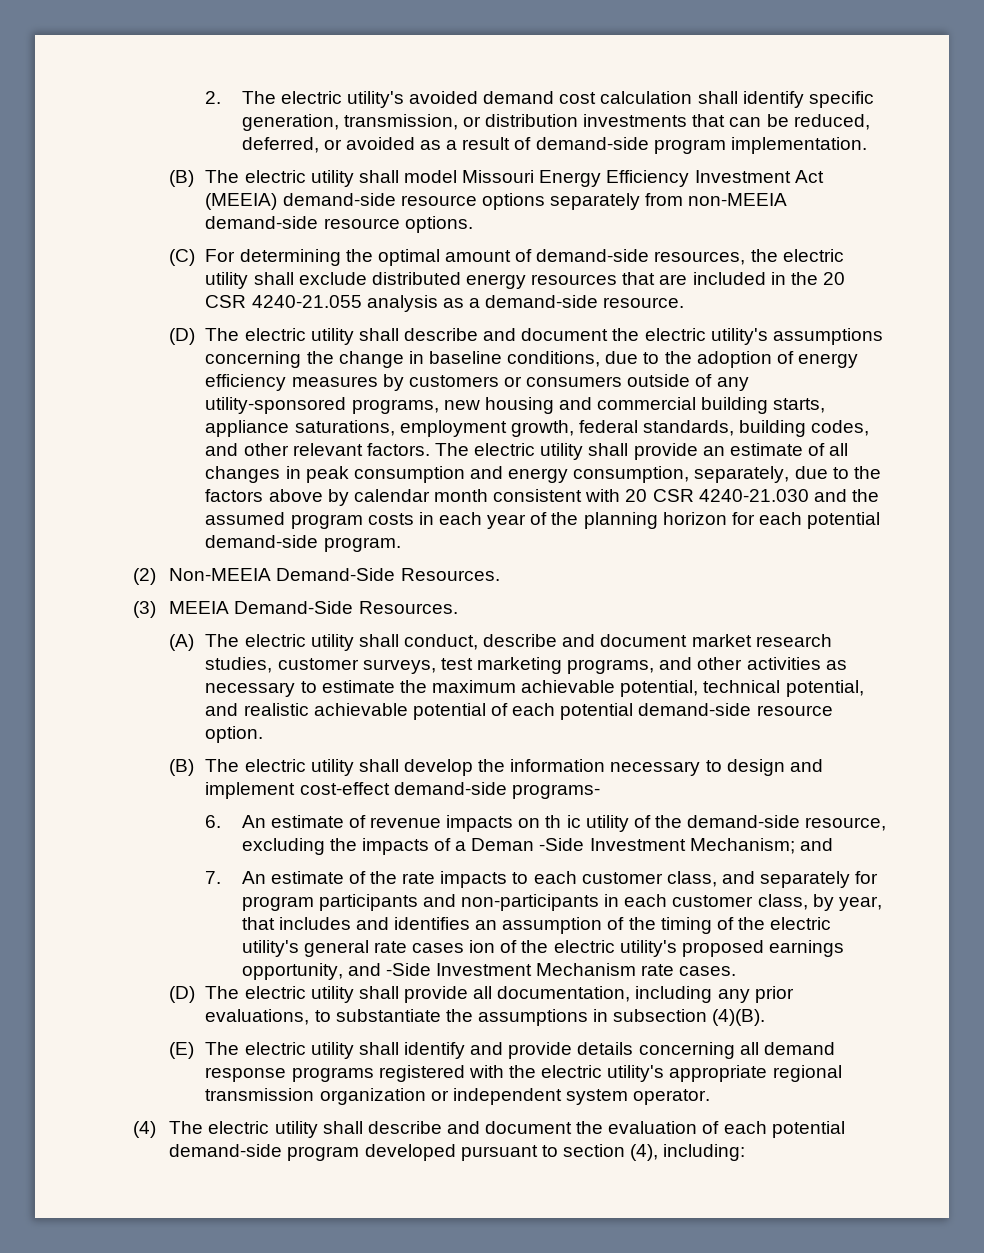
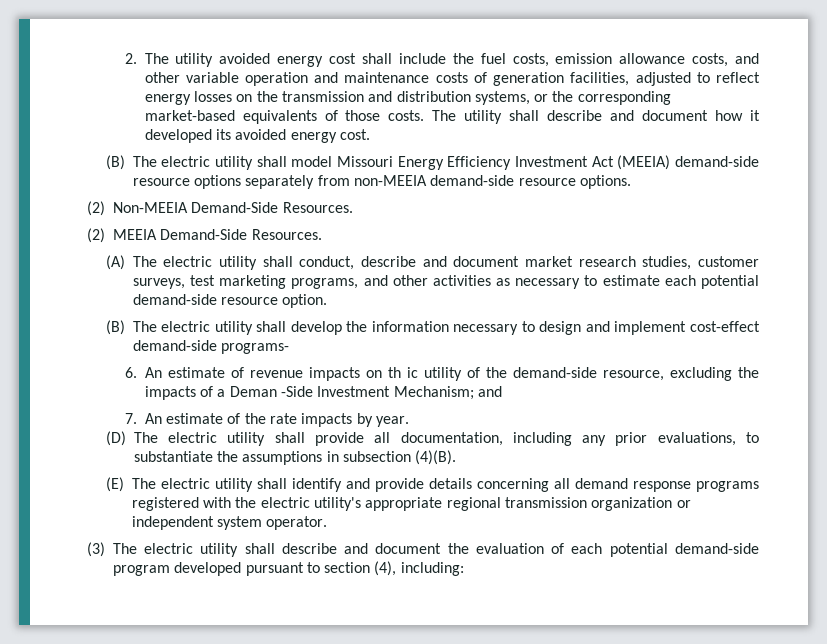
[280,91,874,108] [241,114,870,131] [241,137,867,154] electric utility's avoided demand cost calculation shall identify specific generation, transmission, or distribution investments that can be reduced, deferred, or avoided as a result of demand-side program implementation. -> [175,53,760,67] [144,72,760,86] [144,91,671,105] [144,110,761,124] [144,129,370,143] utility avoided energy cost shall include the fuel costs, emission allowance costs, and other variable operation and maintenance costs of generation facilities, adjusted to reflect energy losses on the transmission and distribution systems, or the corresponding market-based equivalents of those costs. The utility shall describe and document how it developed its avoided energy cost.
[169,249,844,266] [205,272,845,289] [205,295,685,312] [169,328,883,345] [205,351,858,368] [205,374,749,391] [205,397,826,414] [205,420,870,437] [205,443,849,460] [205,466,881,483] [205,489,879,506] [205,512,881,529] [205,535,401,552] // (C) For determining the optimal amount of demand-side resources, the electric utility shall exclude distributed energy resources that are included in the 20 CSR 4240-21.055 analysis as a demand-side resource. // (D) The electric utility shall describe and document the electric utility's assumptions concerning the change in baseline conditions, due to the adoption of energy efficiency measures by customers or consumers outside of any utility-sponsored programs, new housing and commercial building starts, appliance saturations, employment growth, federal standards, building codes, and other relevant factors. The electric utility shall provide an estimate of all changes in peak consumption and energy consumption, separately, due to the factors above by calendar month consistent with 20 CSR 4240-21.030 and the assumed program costs in each year of the planning horizon for each potential demand-side program. -> (631, 182) none
[133,601,157,618] (3) -> [86,228,105,243] (2)
[399,680,864,697] [205,703,508,720] the maximum achievable potential, technical potential, and realistic achievable potential of -> (660, 280) none
[512,871,879,888] [241,894,882,911] [241,917,832,934] [241,940,844,957] [241,963,737,980] to each customer class, and separately for program participants and non-participants in each customer class, by year, that includes and identifies an assumption of the timing of the electric utility's general rate cases ion of the electric utility's proposed earnings opportunity, and -Side Investment Mechanism rate cases. -> [356,413,409,427] by year.
[133,1121,157,1138] (4) -> [86,542,105,557] (3)

